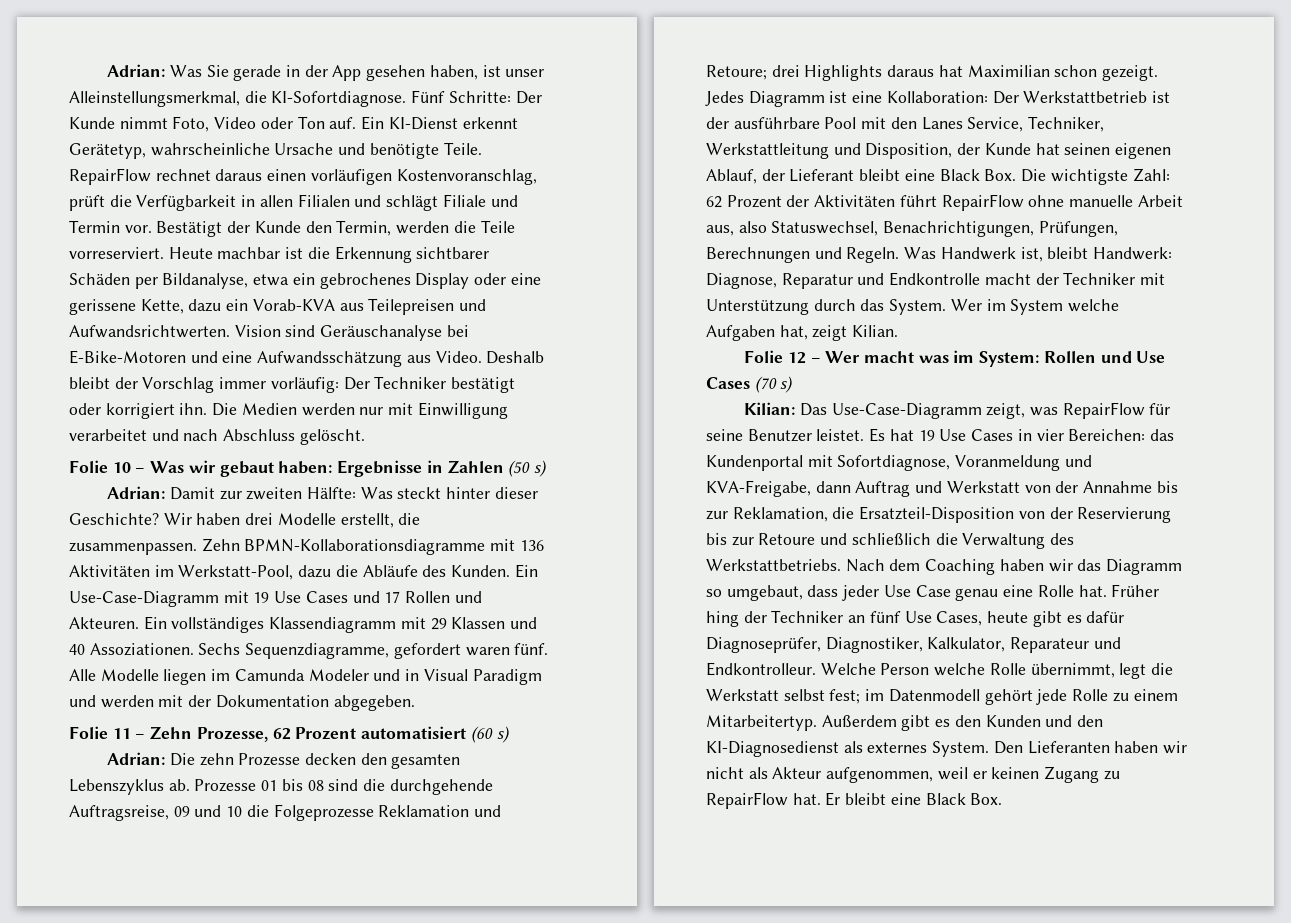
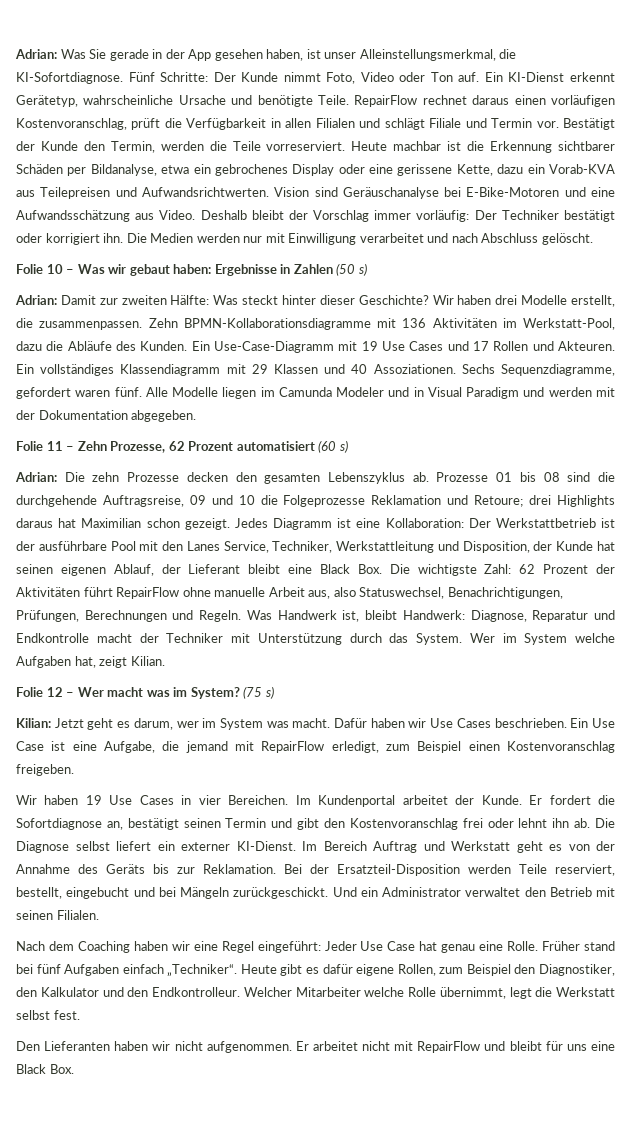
[979,351,1166,367] [706,376,794,393] [744,402,1171,419] [706,428,914,442] System: Rollen und Use Cases (70 s) // Kilian: Das Use-Case-Diagramm zeigt, was RepairFlow für seine Benutzer leistet. Es hat -> [190,686,274,699] [16,718,615,730] [16,741,615,753] [16,764,74,776] [16,795,79,805] System? (75 s) // Kilian: Jetzt geht es darum, wer im System was macht. Dafür haben wir Use Cases beschrieben. Ein Use Case ist eine Aufgabe, die jemand mit RepairFlow erledigt, zum Beispiel einen Kostenvoranschlag freigeben. // Wir haben
[1068,429,1174,441] [706,455,1092,471] [706,480,851,497] Bereichen: das Kundenportal mit Sofortdiagnose, Voranmeldung und KVA-Freigabe, dann -> [228,795,616,807] [16,818,615,830] [16,841,367,853] Bereichen. Im Kundenportal arbeitet der Kunde. Er fordert die Sofortdiagnose an, bestätigt seinen Termin und gibt den Kostenvoranschlag frei oder lehnt ihn ab. Die Diagnose selbst liefert ein externer KI-Dienst. Im Bereich
(1020, 487) none -> [516,841,562,853] geht es
[1156,481,1178,493] [706,506,1172,523] [706,533,1075,549] [706,559,841,571] bis zur Reklamation, die Ersatzteil-Disposition von der Reservierung bis zur Retoure und schließlich die Verwaltung des Werkstattbetriebs. -> [78,864,615,876] [16,887,615,899] [16,910,99,920] des Geräts bis zur Reklamation. Bei der Ersatzteil-Disposition werden Teile reserviert, bestellt, eingebucht und bei Mängeln zurückgeschickt. Und ein Administrator verwaltet den Betrieb mit seinen Filialen. //
[1077,559,1183,575] [706,585,951,601] das Diagramm so umgebaut, dass jeder Use Case -> [193,941,438,953] eine Regel eingeführt: Jeder Use Case hat
[1037,584,1160,597] [706,610,1125,627] [706,637,1121,653] [706,662,930,676] Rolle hat. Früher hing der Techniker an fünf Use Cases, heute gibt es dafür Diagnoseprüfer, Diagnostiker, Kalkulator, Reparateur und Endkontrolleur. Welche Person -> [507,941,615,951] [16,964,615,977] [16,987,361,997] Rolle. Früher stand bei fünf Aufgaben einfach „Techniker“. Heute gibt es dafür eigene Rollen, zum Beispiel den Diagnostiker, den Kalkulator und den Endkontrolleur. Welcher Mitarbeiter
[829,689,1178,705] [706,715,1104,731] [706,741,990,757] fest; im Datenmodell gehört jede Rolle zu einem Mitarbeitertyp. Außerdem gibt es den Kunden und den KI-Diagnosedienst als externes System. -> [53,1010,80,1020] fest. //
[748,766,1120,783] [706,792,887,809] als Akteur aufgenommen, weil er keinen Zugang zu RepairFlow hat. Er bleibt -> [206,1041,587,1053] aufgenommen. Er arbeitet nicht mit RepairFlow und bleibt für uns

